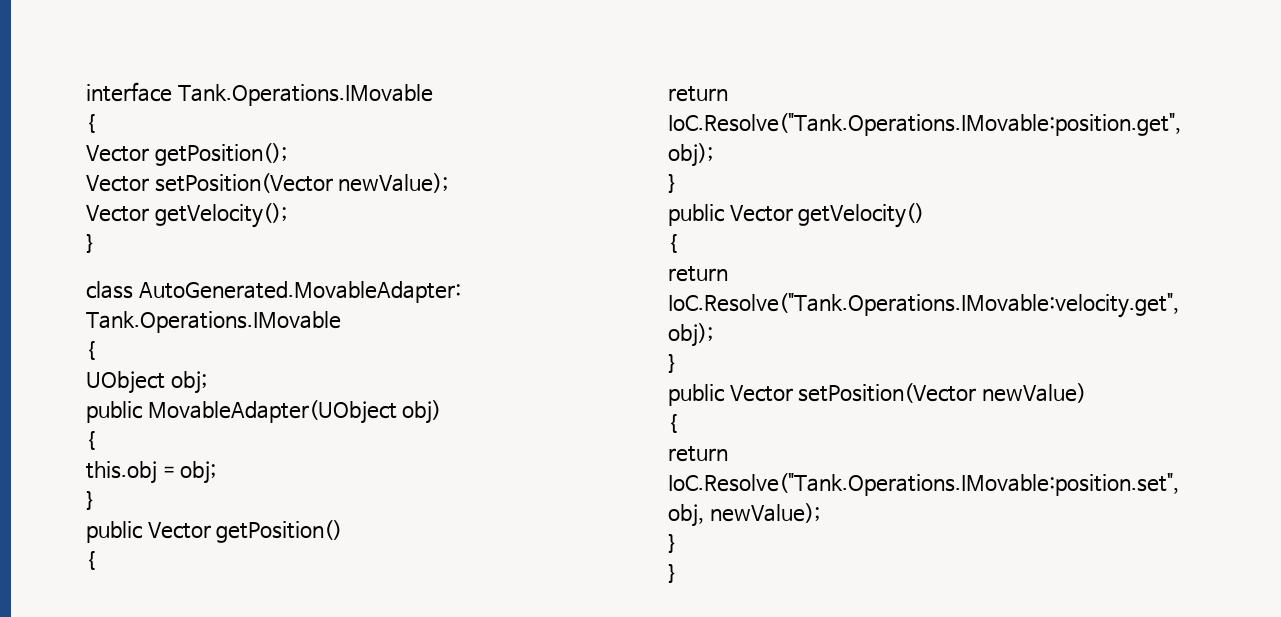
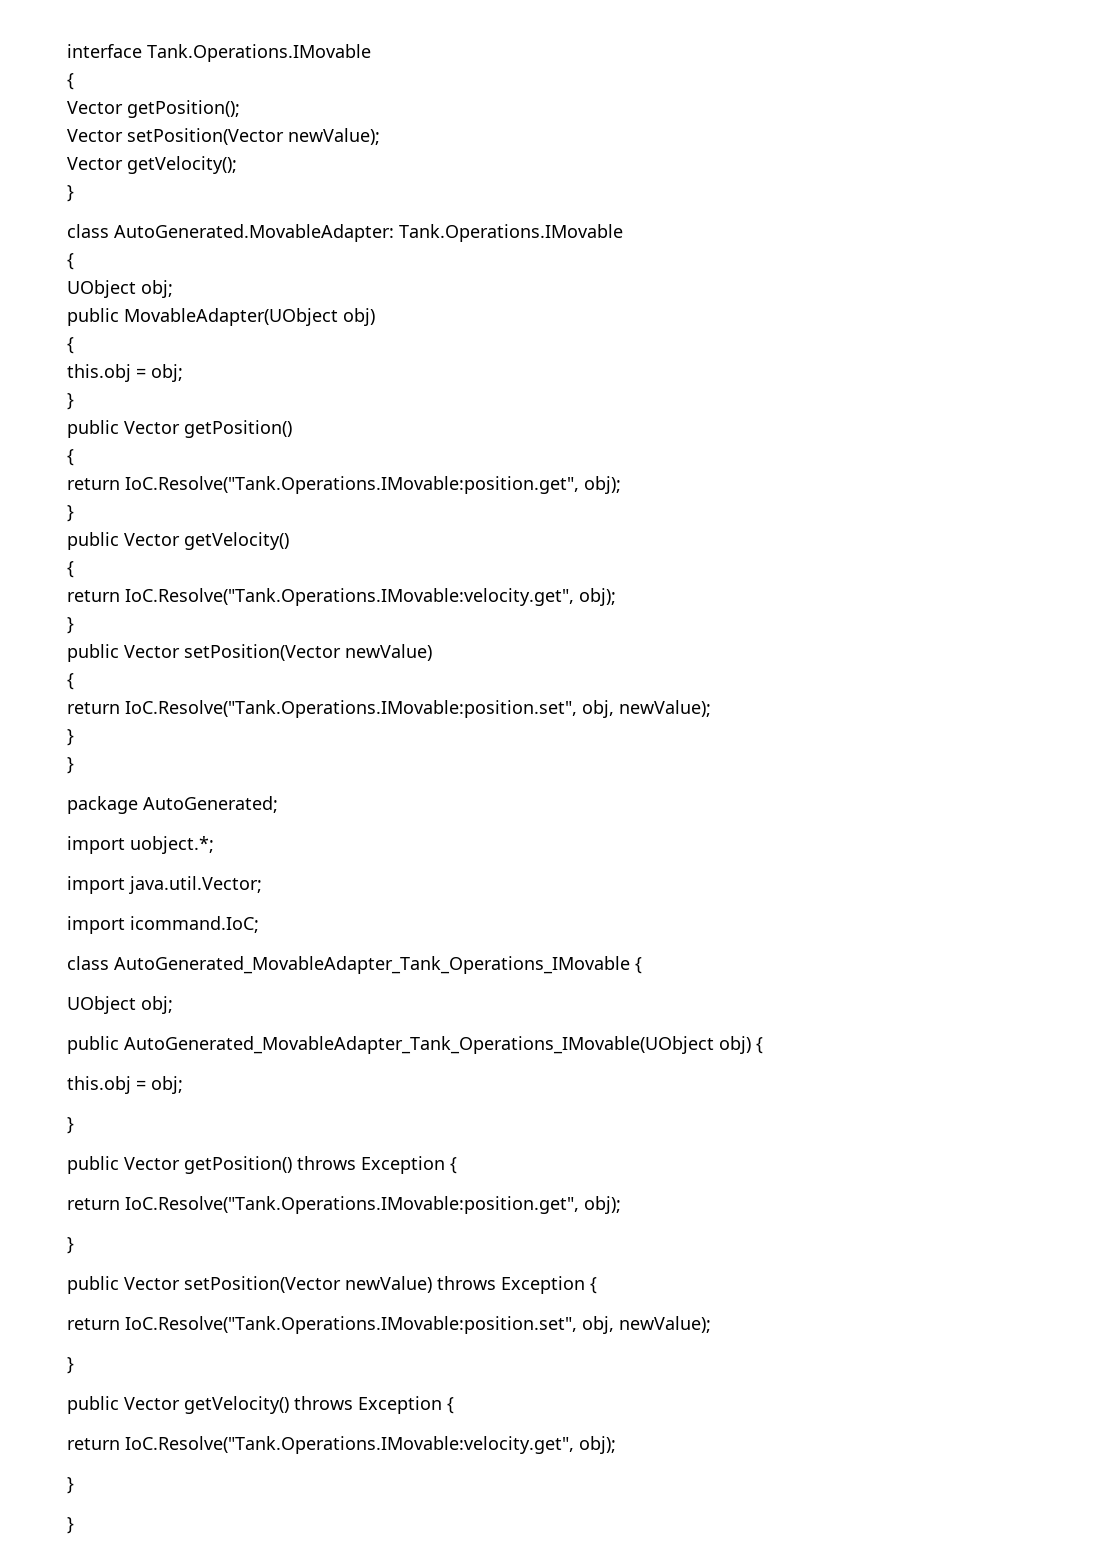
(677, 573) none -> [67,796,278,814] [67,836,214,854] [67,876,262,894] [67,916,259,934] [67,956,642,974] [67,996,173,1014] [67,1036,763,1054] [67,1076,183,1094] [67,1117,74,1134] [67,1156,457,1174] [67,1196,621,1214] [67,1237,74,1254] [67,1276,597,1294] [67,1316,711,1334] [67,1357,74,1374] [67,1396,454,1414] [67,1436,616,1454] [67,1477,74,1494] [67,1517,74,1534] // package AutoGenerated; // import uobject.*; // import java.util.Vector; // import icommand.IoC; // class AutoGenerated_MovableAdapter_Tank_Operations_IMovable { // UObject obj; // public AutoGenerated_MovableAdapter_Tank_Operations_IMovable(UObject obj) { // this.obj = obj; // } // public Vector getPosition() throws Exception { // return IoC.Resolve("Tank.Operations.IMovable:position.get", obj); // } // public Vector setPosition(Vector newValue) throws Exception { // return IoC.Resolve("Tank.Operations.IMovable:position.set", obj, newValue); // } // public Vector getVelocity() throws Exception { // return IoC.Resolve("Tank.Operations.IMovable:velocity.get", obj); // } // }

